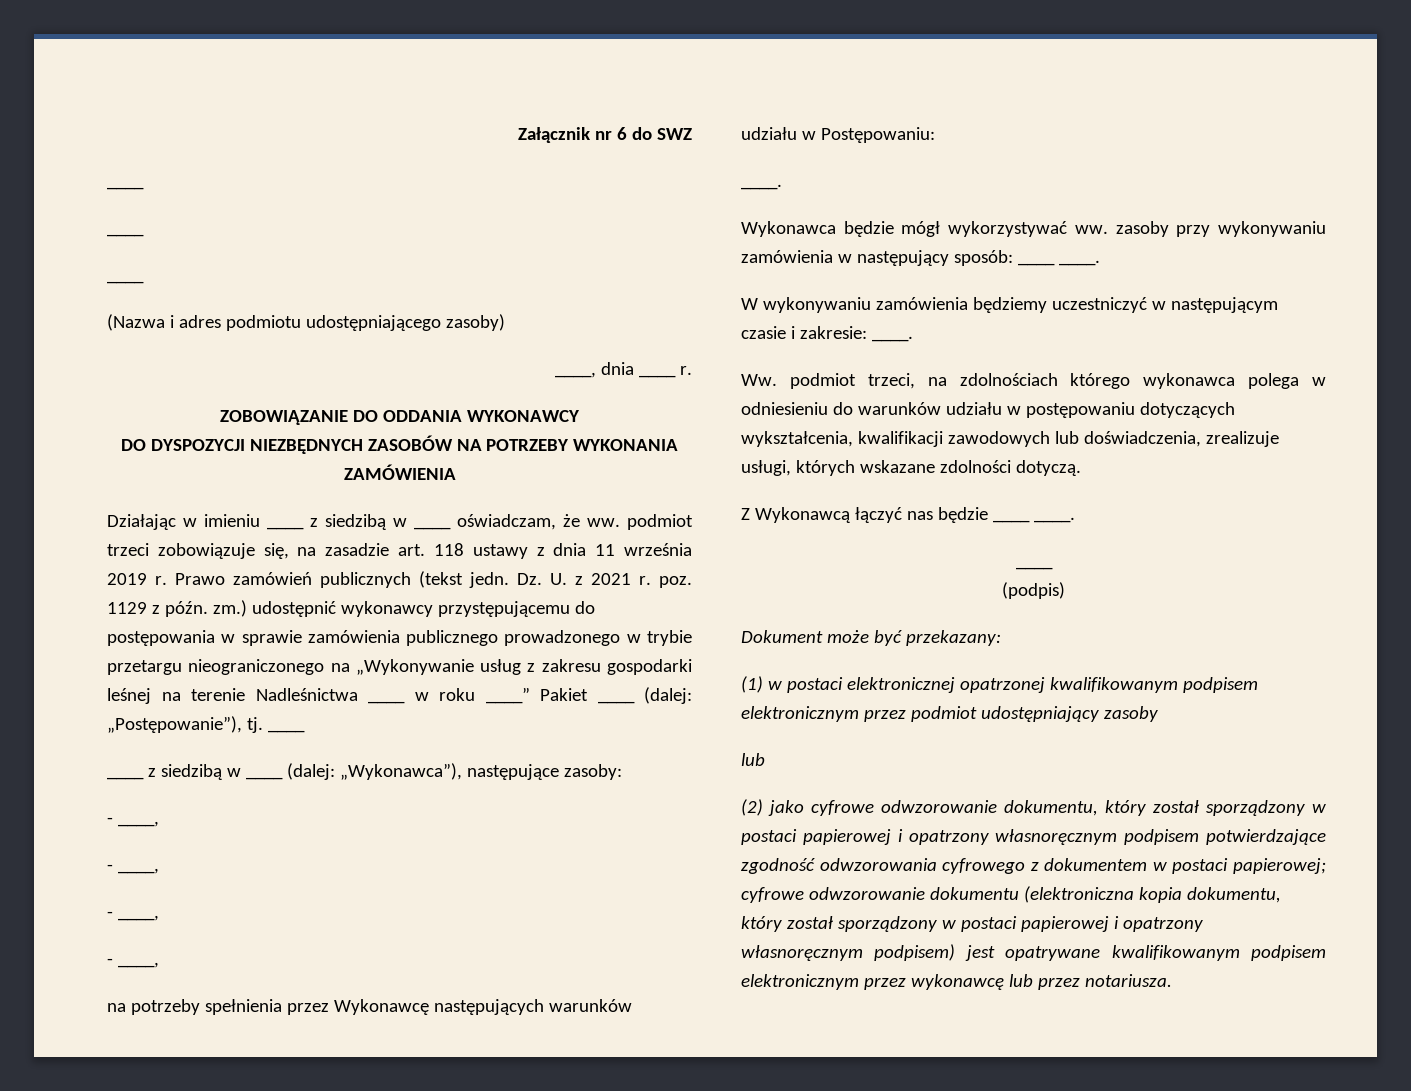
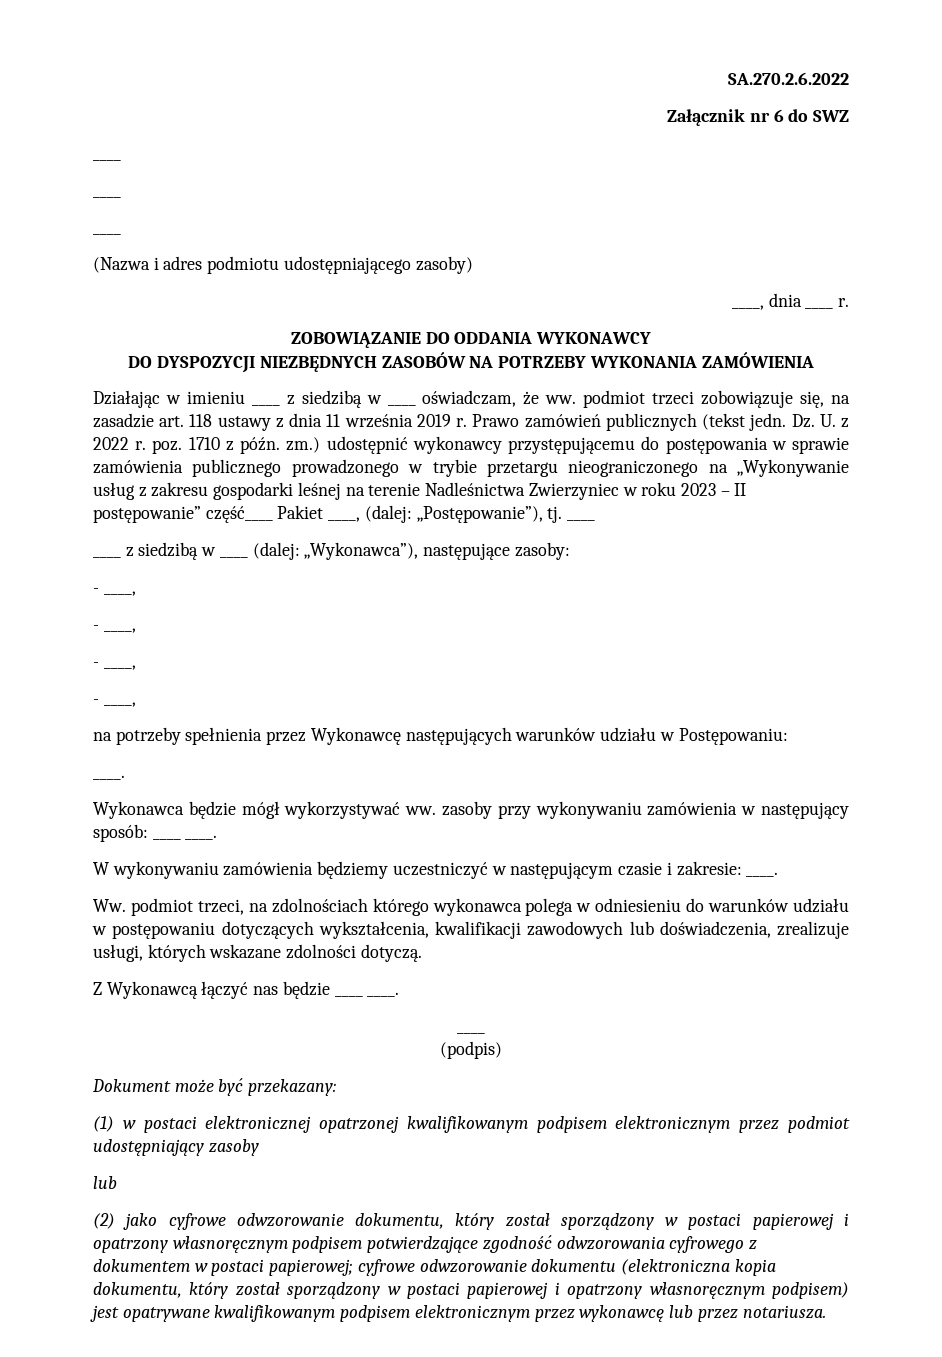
(518, 135) none -> [728,72,849,85] SA.270.2.6.2022 //
[591,573,631,585] 2021 -> [93,437,129,450] 2022
[107,602,147,614] 1129 -> [188,437,220,450] 1710
[368,701,405,704] ____ -> [528,483,619,500] Zwierzyniec
[485,687,588,704] [597,701,635,704] ____” Pakiet ____ -> [680,483,747,496] [93,505,361,523] 2023 – II postępowanie” część____ Pakiet ____,

